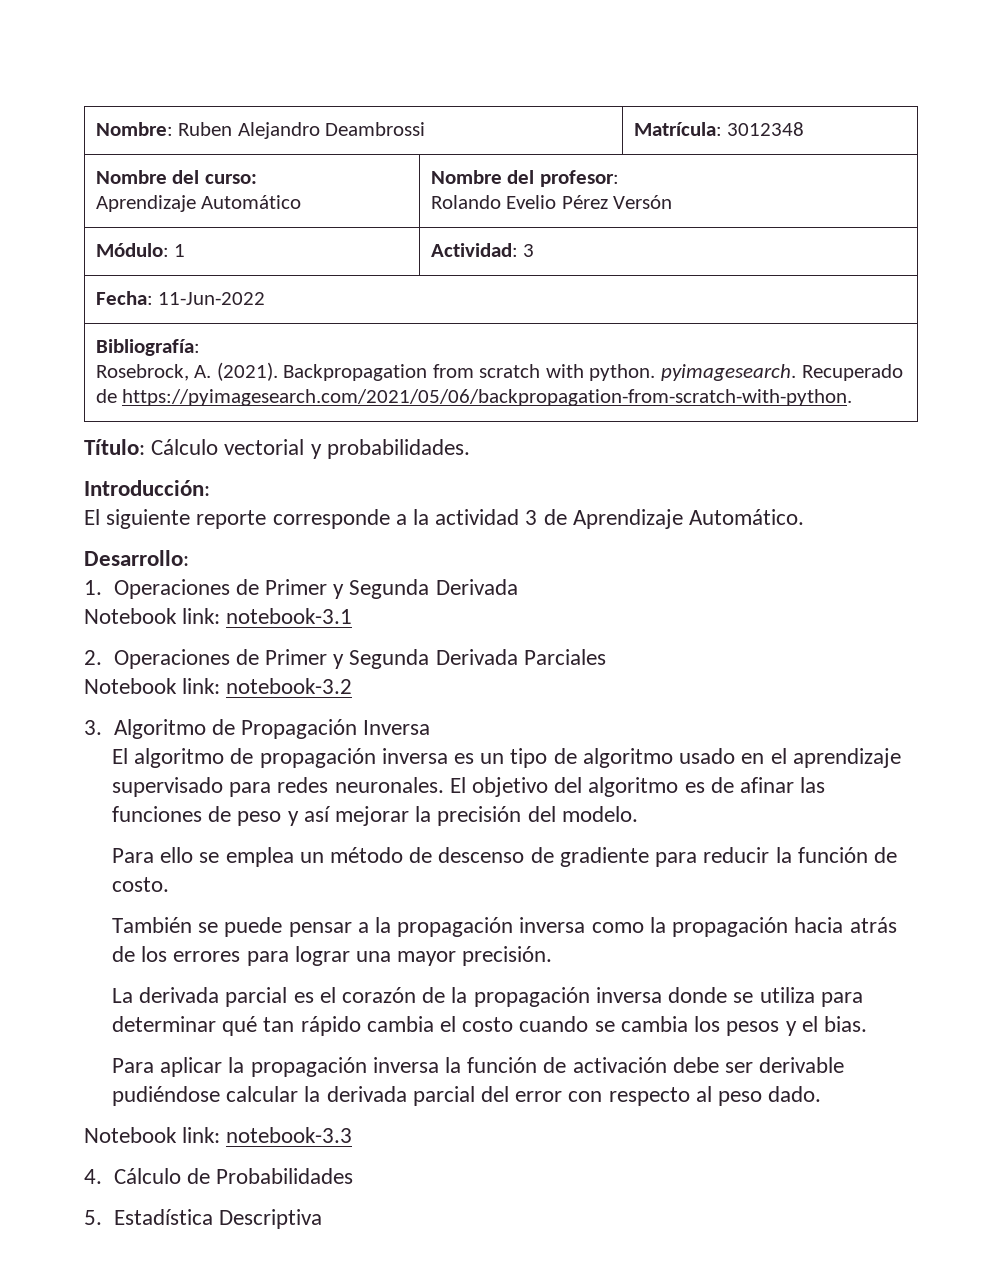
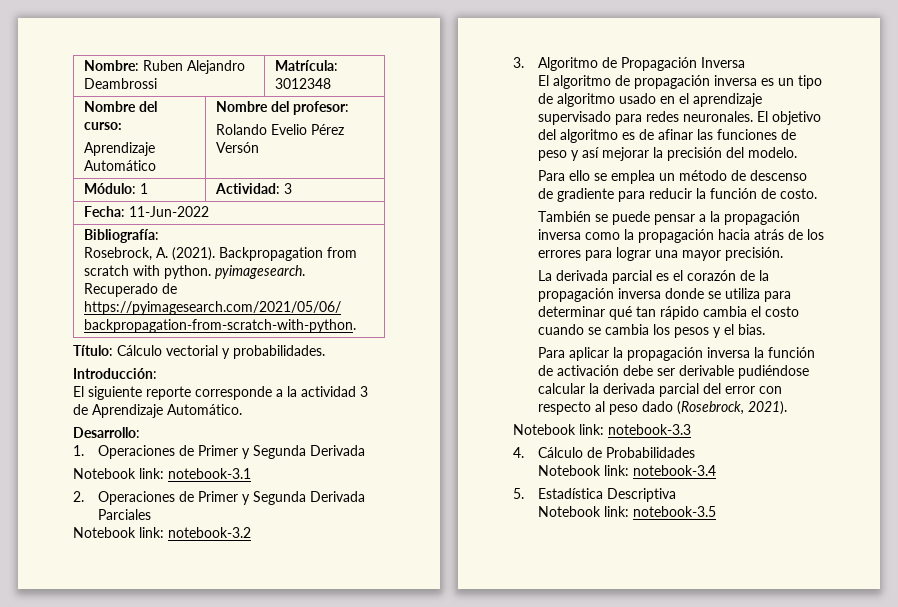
[768,1086,822,1102] dado. -> [642,401,788,415] dado (Rosebrock, 2021).
(353, 1176) none -> [538,465,717,476] // Notebook link: notebook-3.4
(322, 1219) none -> [538,506,717,517] // Notebook link: notebook-3.5

